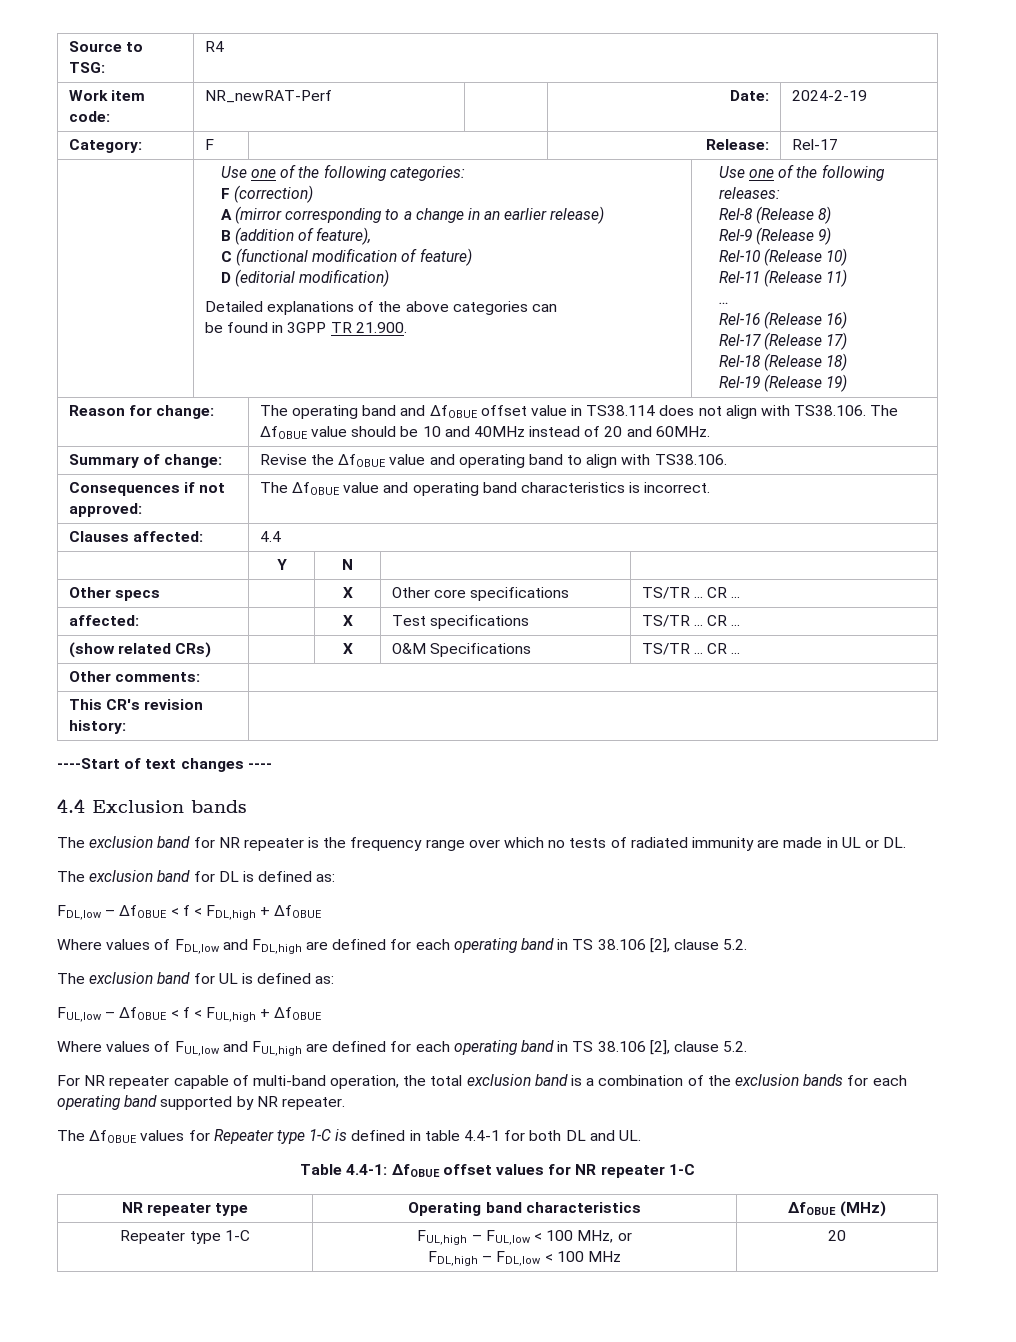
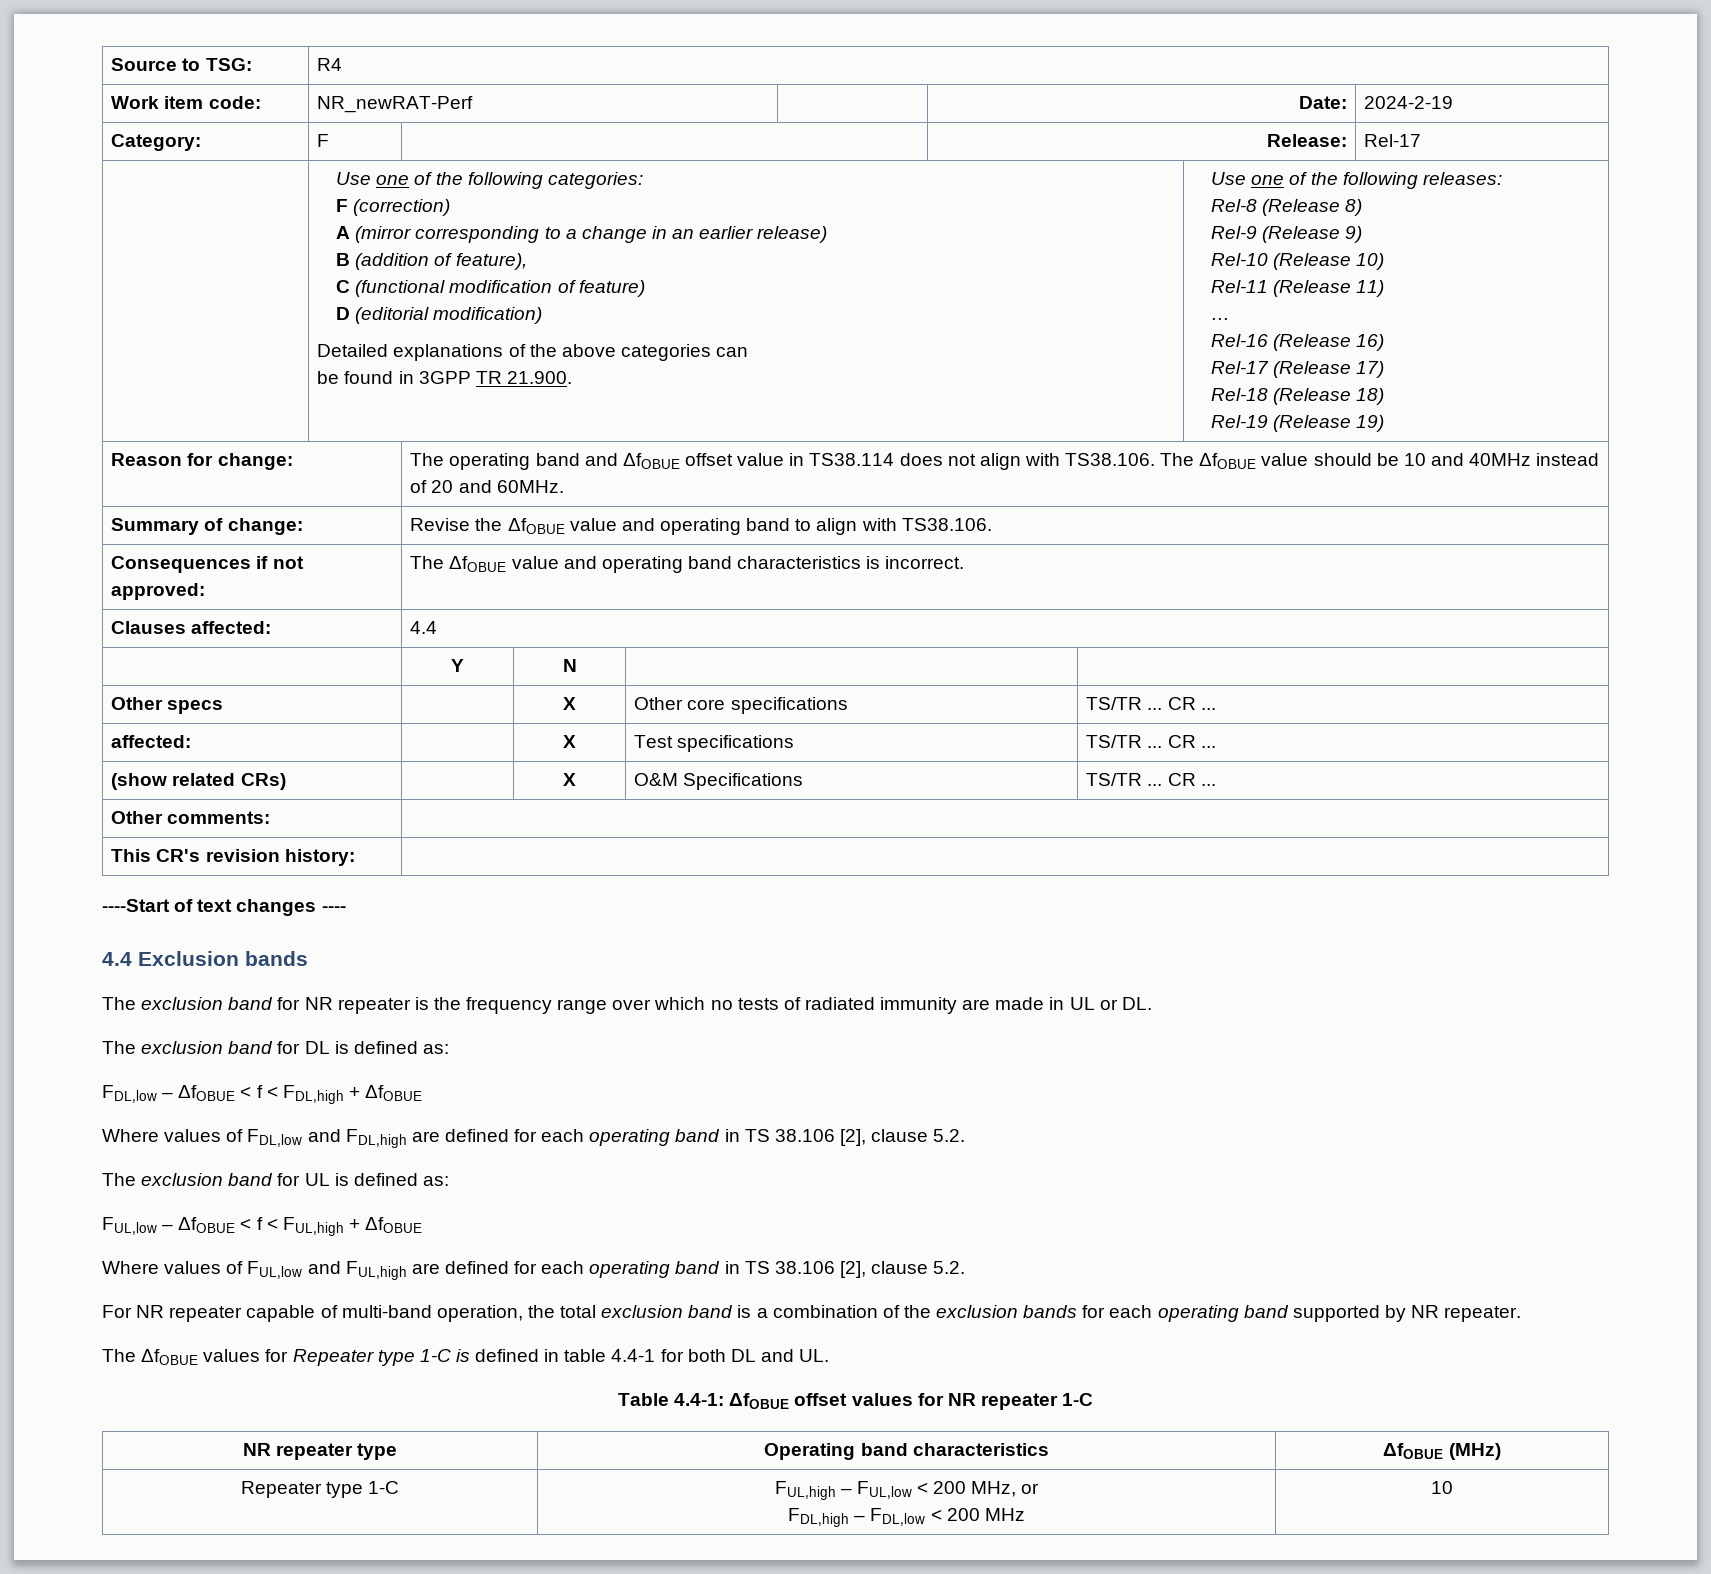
[546,1230,574,1241] 100 -> [933,1481,967,1494] 200
[556,1251,584,1262] 100 -> [946,1508,980,1521] 200
[828,1230,846,1241] 20 -> [1431,1481,1453,1494] 10

